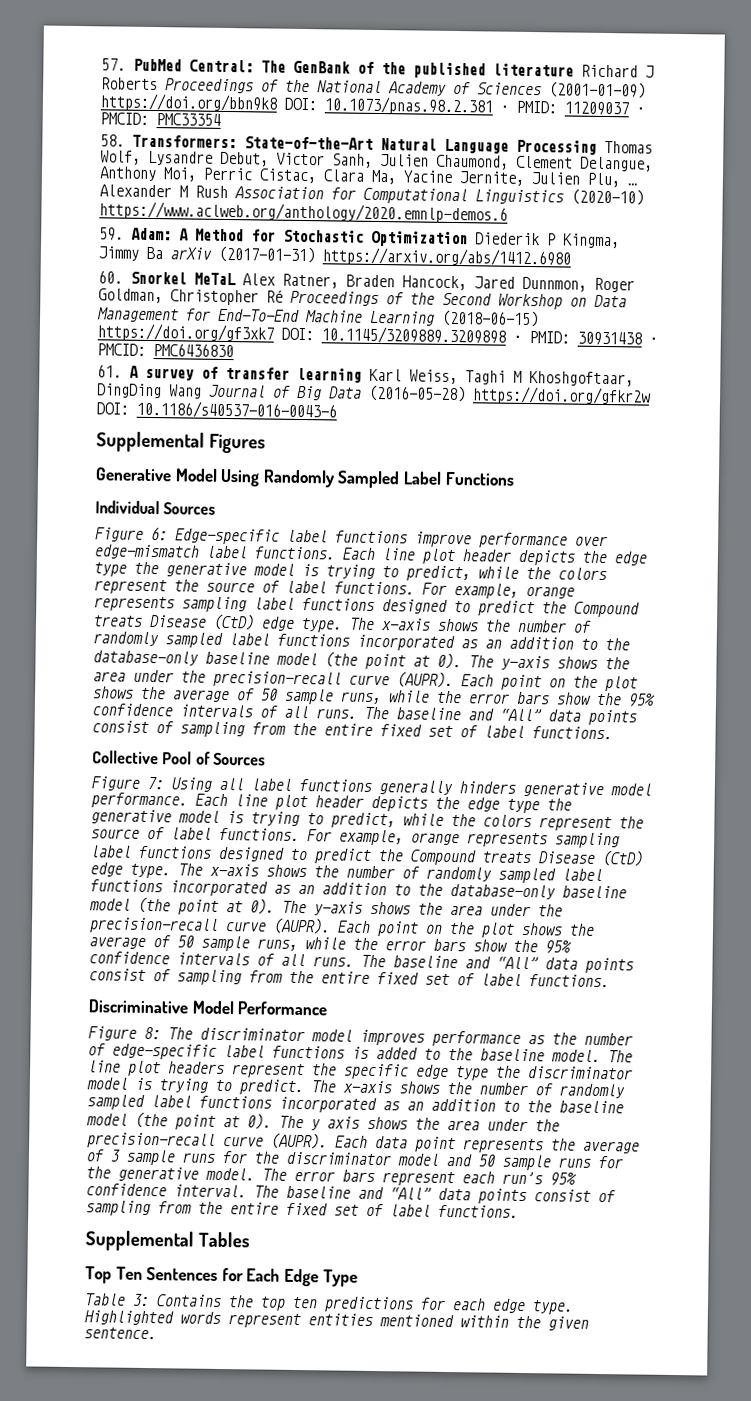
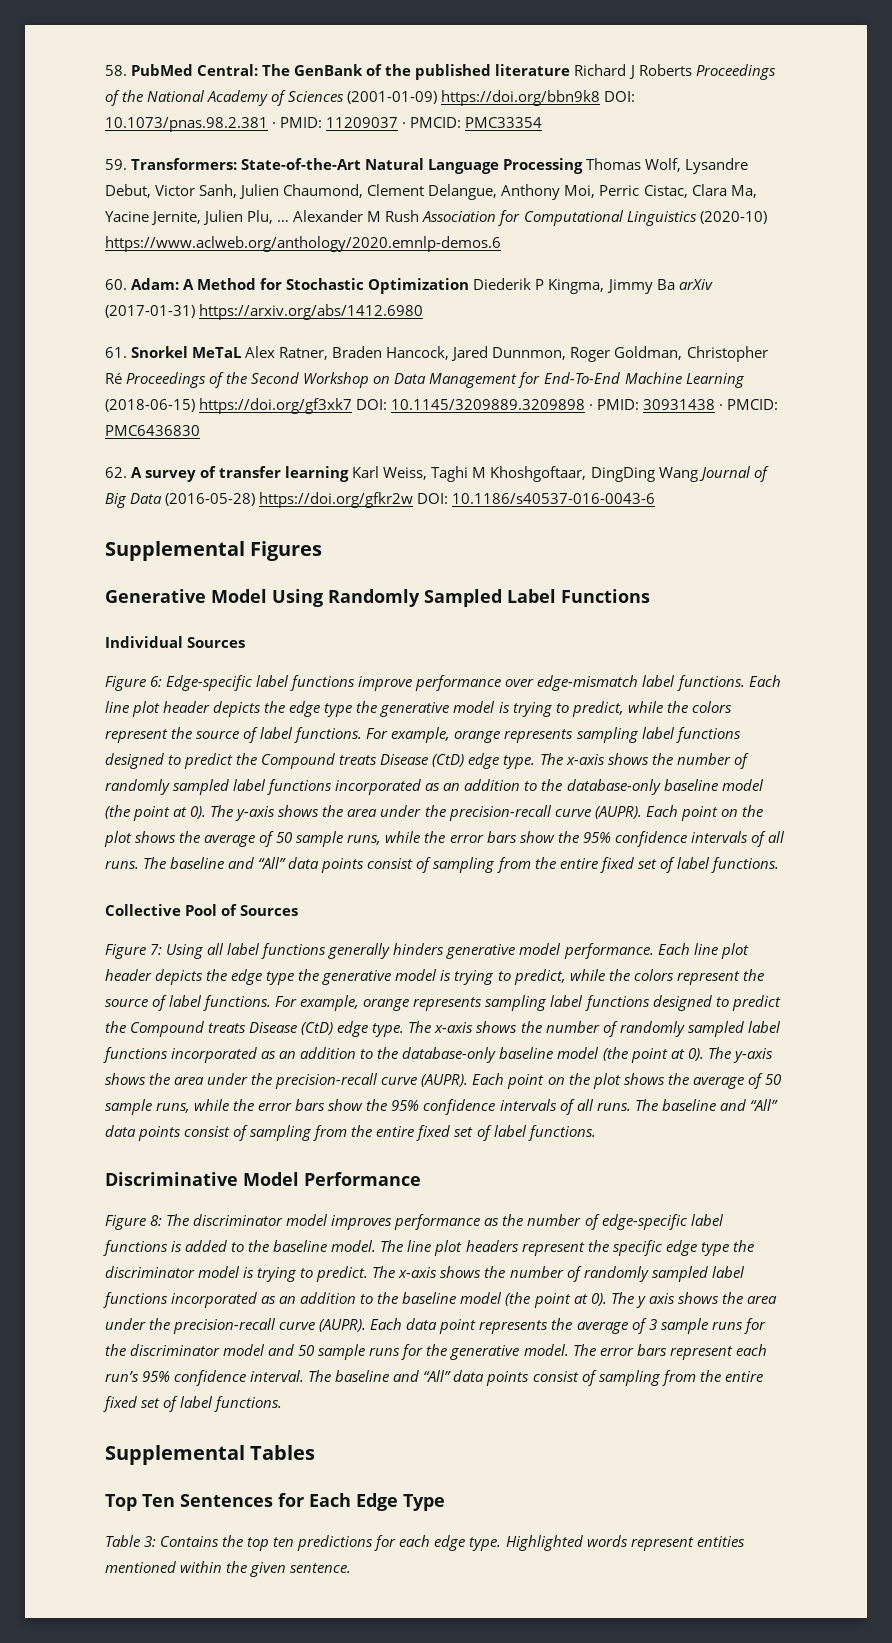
[101,58,126,71] 57. -> [105,65,127,76] 58.
[100,134,125,147] 58. -> [105,159,127,170] 59.
[99,227,124,241] 59. -> [105,279,127,290] 60.
[98,270,123,284] 60. -> [105,347,127,358] 61.
[97,364,122,378] 61. -> [105,467,127,478] 62.

